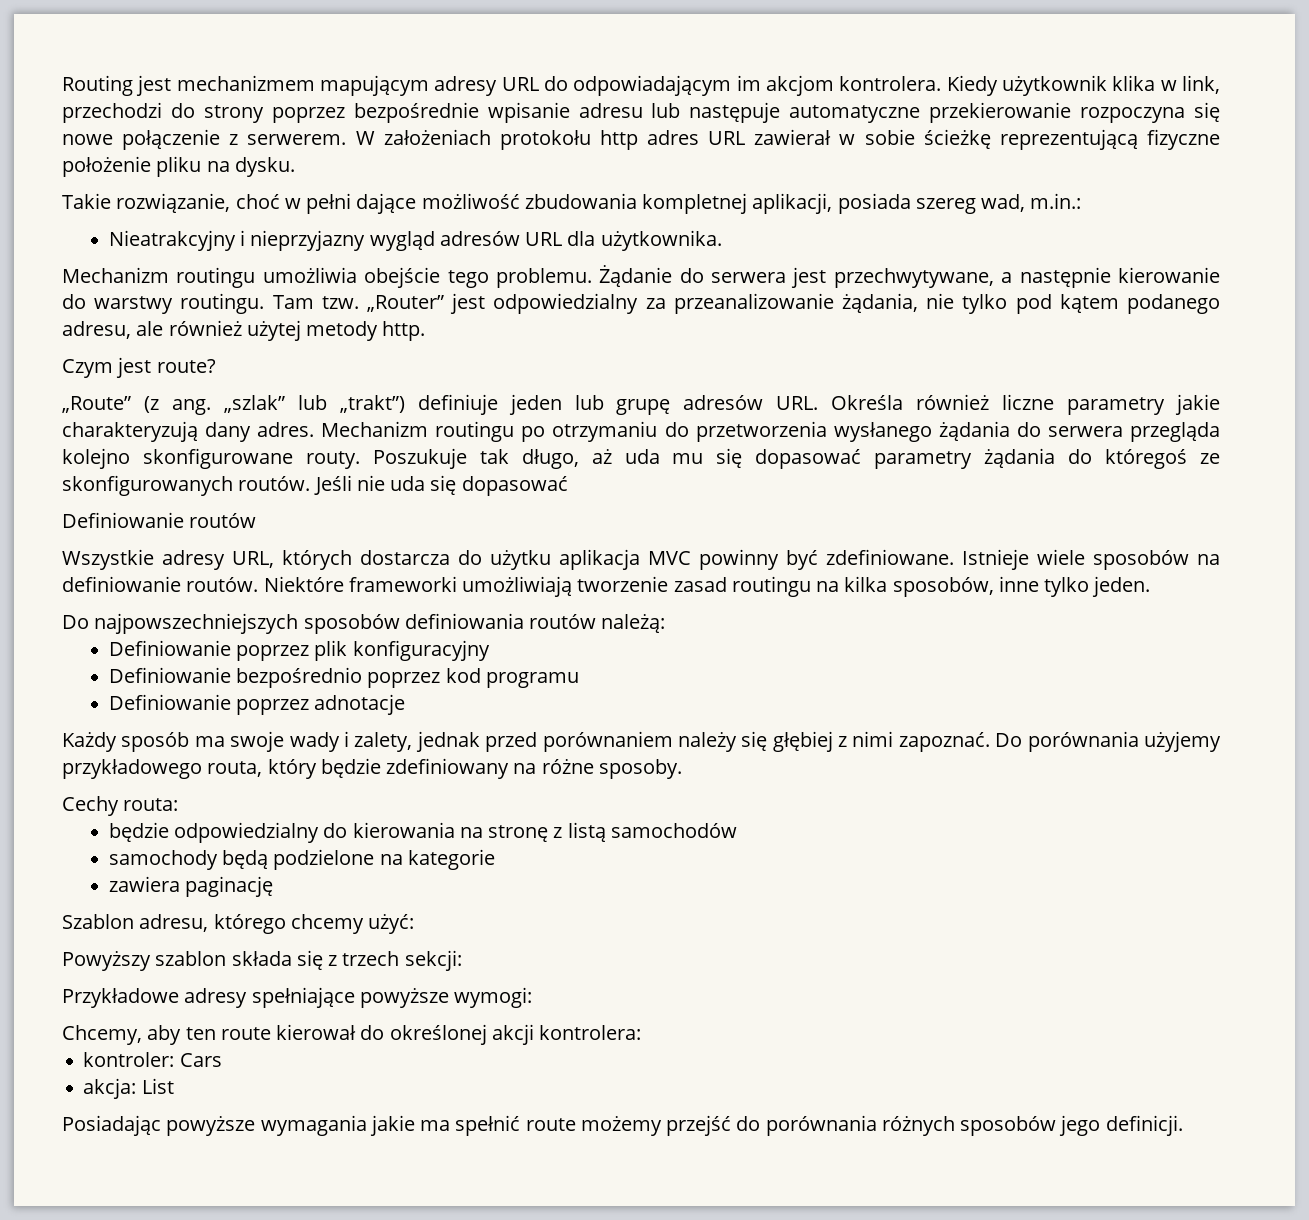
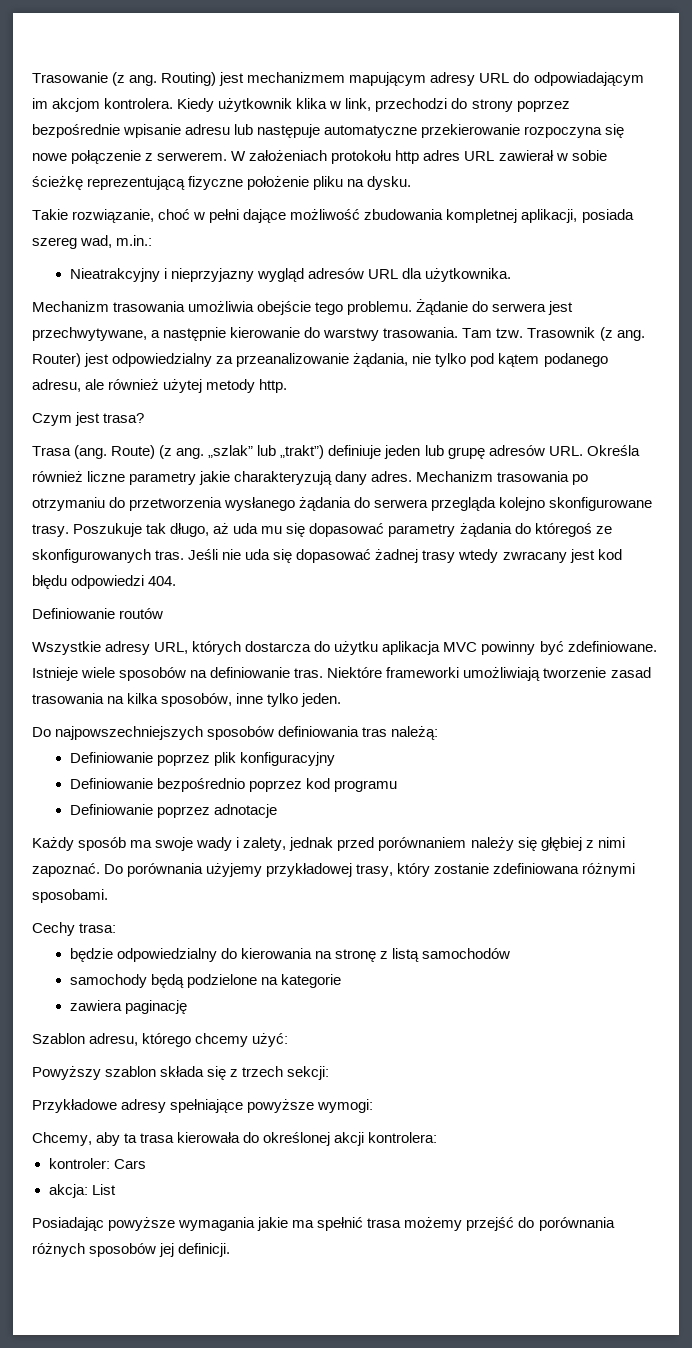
[62,75,133,96] Routing -> [32,72,217,86] Trasowanie (z ang. Routing)
[176,267,256,288] routingu -> [113,301,186,312] trasowania
[180,293,265,314] routingu. -> [383,327,459,338] trasowania.
[366,295,444,312] „Router” -> [527,327,645,341] [32,353,81,367] Trasownik (z ang. Router)
[156,359,216,373] [62,396,131,413] route? // „Route” -> [103,413,145,423] [32,445,156,459] trasa? // Trasa (ang. Route)
[435,421,515,442] routingu -> [497,471,570,482] trasowania
[305,451,360,469] routy. -> [32,524,69,537] trasy.
[238,476,311,491] routów. -> [155,550,185,560] tras.
(568, 486) none -> [375,549,622,563] [32,575,177,589] żadnej trasy wtedy zwracany jest kod błędu odpowiedzi 404.
[186,577,259,592] routów. -> [294,668,324,678] tras.
[731,576,811,597] routingu -> [32,693,104,704] trasowania
[529,614,597,629] routów -> [362,727,388,737] tras
[62,758,682,779] przykładowego routa, który będzie zdefiniowany na różne sposoby. -> [266,863,636,877] [32,889,108,903] przykładowej trasy, który zostanie zdefiniowana różnymi sposobami.
[123,798,179,811] routa: -> [79,923,117,933] trasa:
[185,1024,357,1040] ten route kierował -> [124,1132,241,1143] ta trasa kierowała
[525,1118,576,1131] route -> [367,1218,402,1228] trasa
[1059,1115,1101,1136] jego -> [159,1243,175,1257] jej

